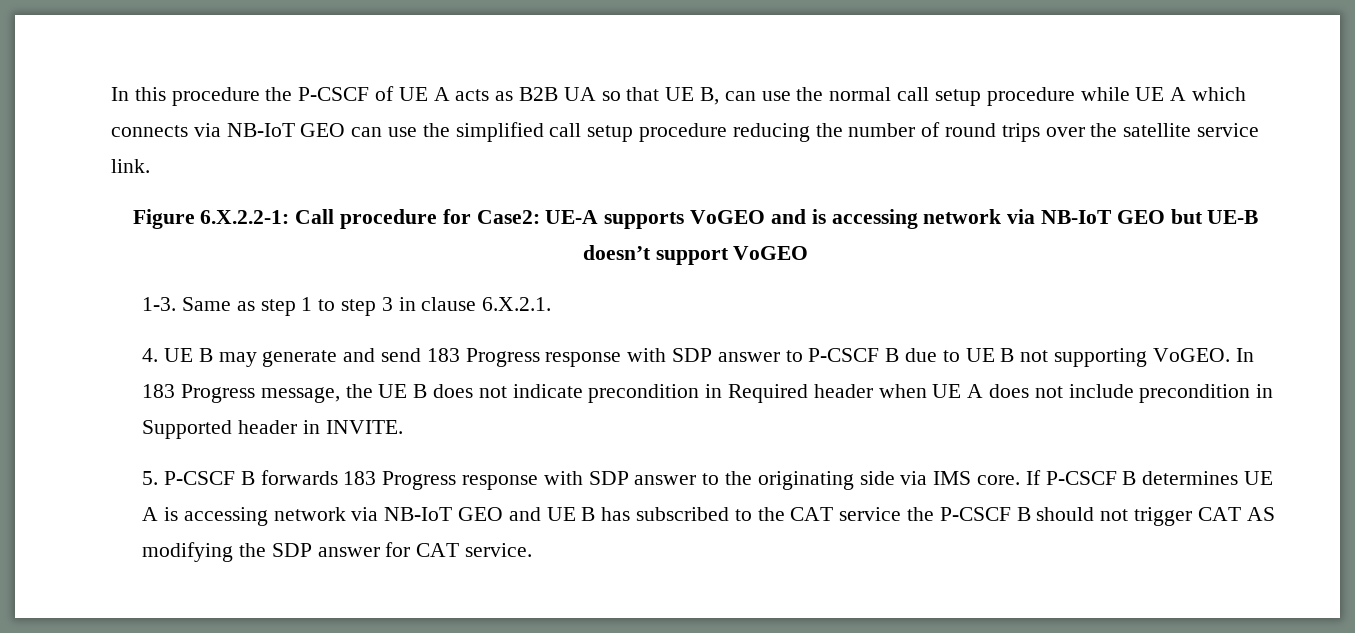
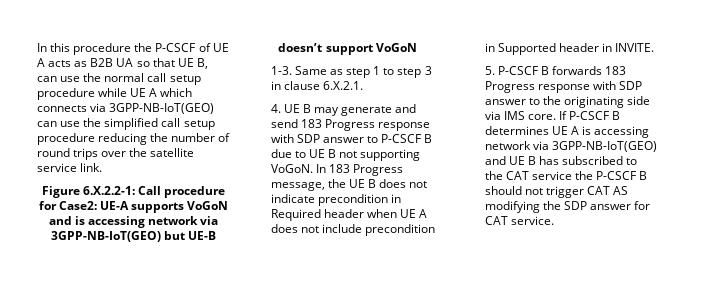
[226,123,346,137] NB-IoT GEO -> [109,103,215,114] 3GPP-NB-IoT(GEO)
[690,210,766,224] VoGEO -> [187,201,229,210] VoGoN
[1040,210,1165,224] NB-IoT GEO -> [50,231,161,242] 3GPP-NB-IoT(GEO)
[733,246,809,260] VoGEO -> [375,43,417,52] VoGoN
[1152,348,1230,362] VoGEO. -> [270,164,313,173] VoGoN.
[384,507,504,521] NB-IoT GEO -> [552,141,658,152] 3GPP-NB-IoT(GEO)

